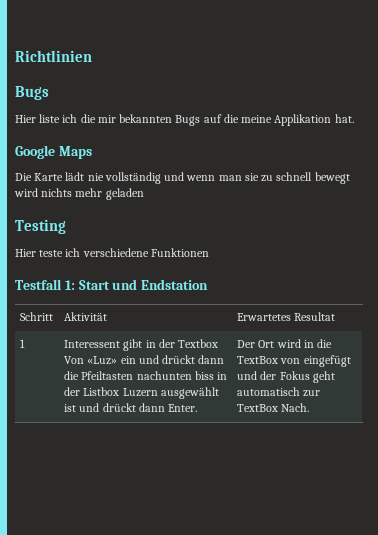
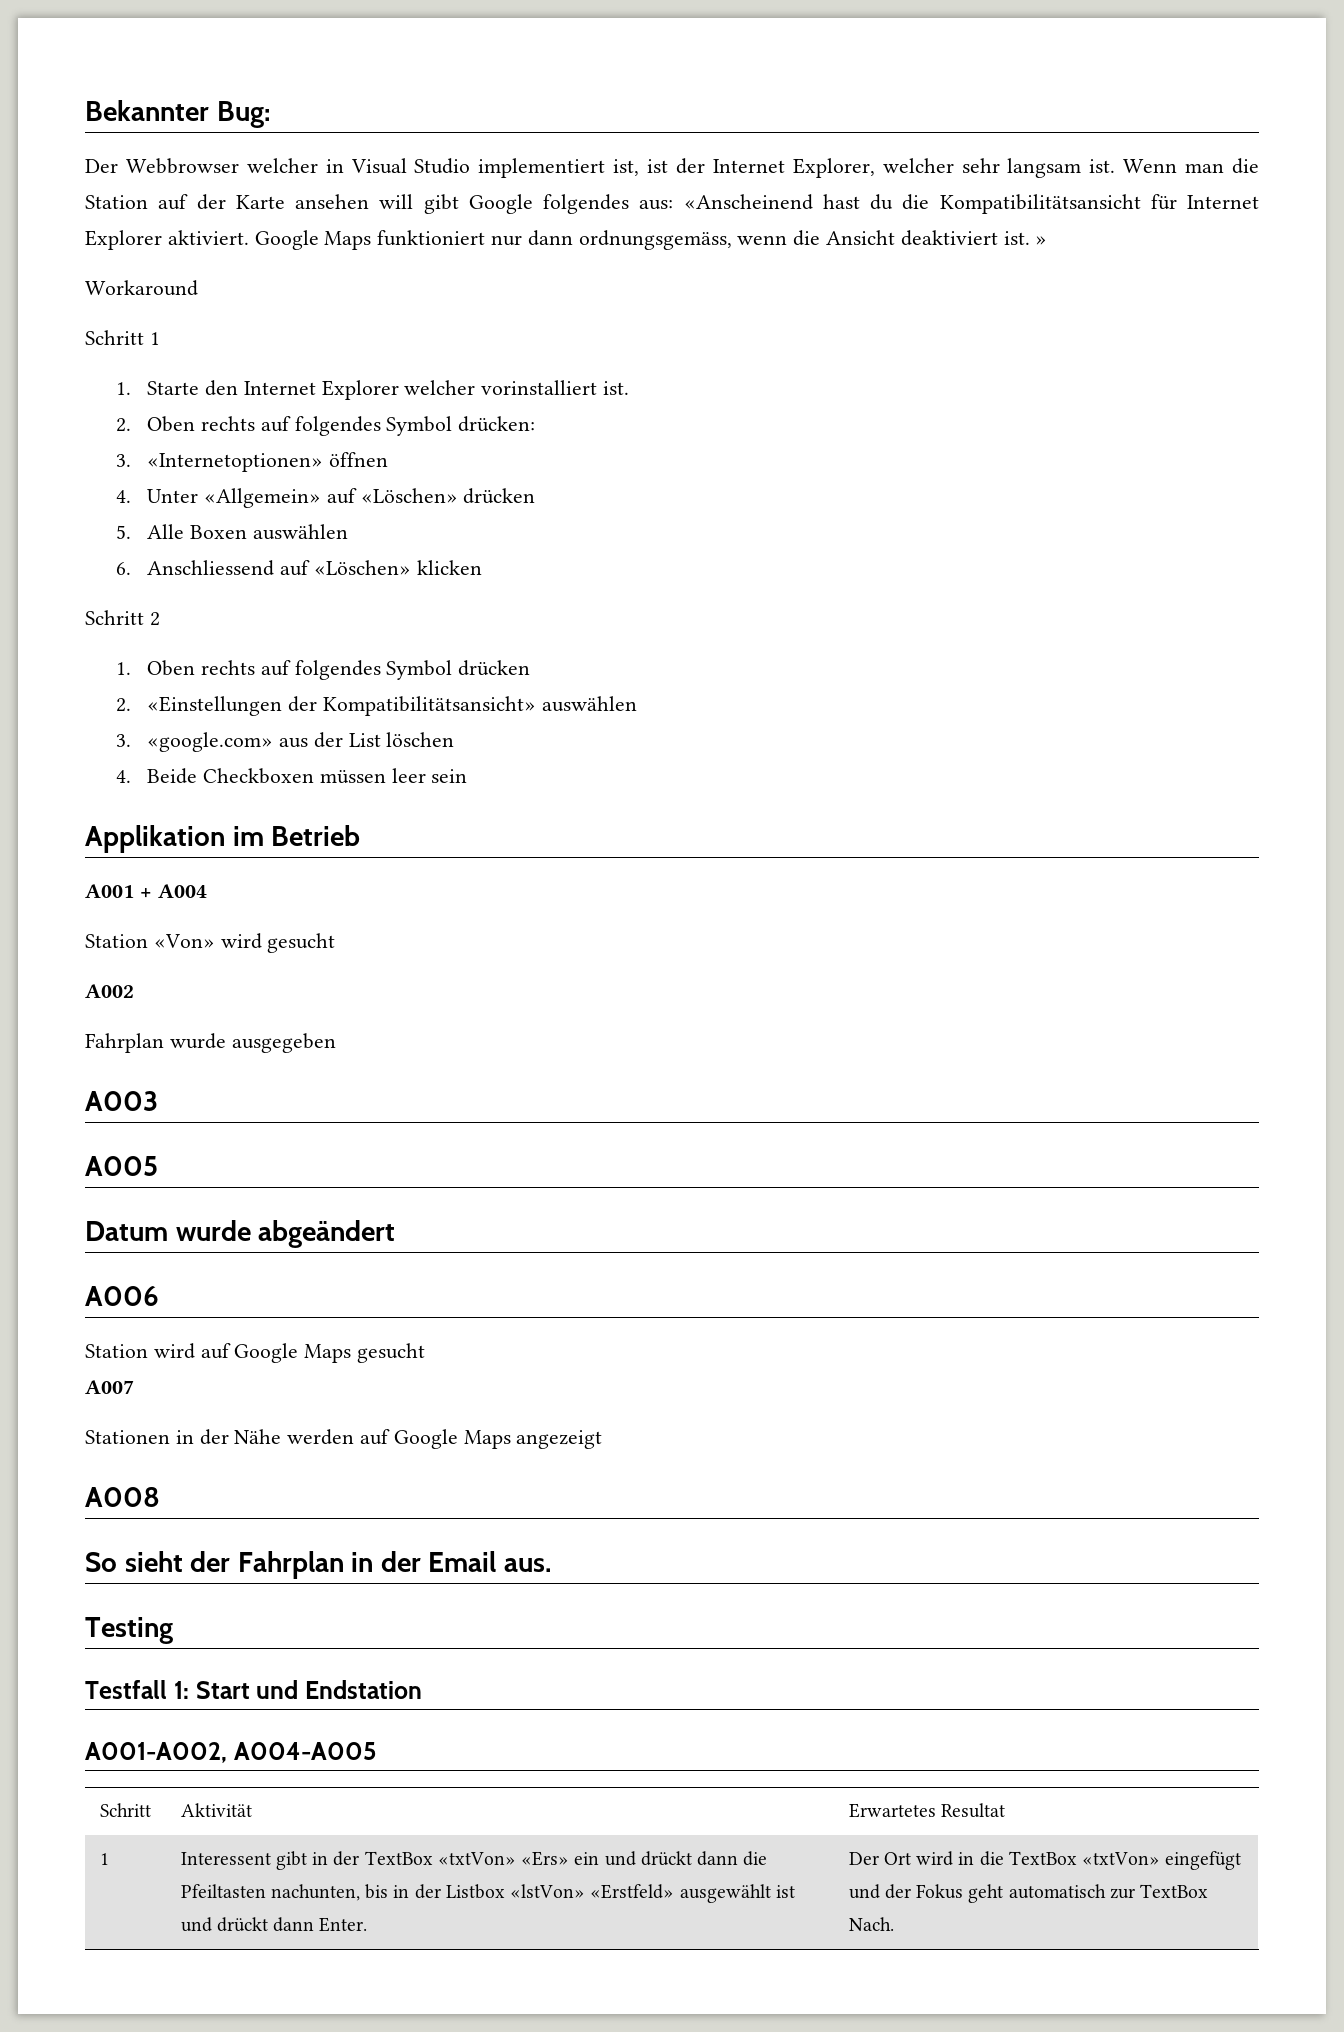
[15,50,92,62] [15,86,49,100] [15,114,354,126] [15,145,92,159] [15,172,350,184] [14,188,144,200] [15,219,66,234] [15,248,209,257] Richtlinien // Bugs // Hier liste ich die mir bekannten Bugs auf die meine Applikation hat. // Google Maps // Die Karte lädt nie vollständig und wenn man sie zu schnell bewegt wird nichts mehr geladen // Testing // Hier teste ich verschiedene Funktionen -> [85,100,271,128] [85,158,1260,178] [85,194,1259,214] [85,230,1048,250] [85,280,198,296] [85,330,160,345] [116,380,630,400] [116,416,536,436] [116,452,389,472] [116,488,536,508] [116,524,348,540] [116,560,482,576] [85,610,160,626] [116,660,531,680] [116,696,637,716] [116,732,455,752] [116,768,468,784] [85,825,361,853] [85,884,207,898] [85,933,336,953] [85,984,134,998] [85,1033,336,1053] [85,1091,158,1111] [85,1156,158,1176] [85,1220,396,1248] [85,1286,159,1306] [85,1343,426,1363] [85,1380,134,1394] [85,1429,603,1449] [85,1487,160,1507] [85,1551,552,1579] [85,1617,173,1644] Bekannter Bug: // Der Webbrowser welcher in Visual Studio implementiert ist, ist der Internet Explorer, welcher sehr langsam ist. Wenn man die Station auf der Karte ansehen will gibt Google folgendes aus: «Anscheinend hast du die Kompatibilitätsansicht für Internet Explorer aktiviert. Google Maps funktioniert nur dann ordnungsgemäss, wenn die Ansicht deaktiviert ist. » // Workaround // Schritt 1 // 1. Starte den Internet Explorer welcher vorinstalliert ist. // 2. Oben rechts auf folgendes Symbol drücken: // 3. «Internetoptionen» öffnen // 4. Unter «Allgemein» auf «Löschen» drücken // 5. Alle Boxen auswählen // 6. Anschliessend auf «Löschen» klicken // Schritt 2 // 1. Oben rechts auf folgendes Symbol drücken // 2. «Einstellungen der Kompatibilitätsansicht» auswählen // 3. «google.com» aus der List löschen // 4. Beide Checkboxen müssen leer sein // Applikation im Betrieb // A001 + A004 // Station «Von» wird gesucht // A002 // Fahrplan wurde ausgegeben // A003 // A005 // Datum wurde abgeändert // A006 // Station wird auf Google Maps gesucht // A007 // Stationen in der Nähe werden auf Google Maps angezeigt // A008 // So sieht der Fahrplan in der Email aus. // Testing
(209, 284) none -> [85,1742,376,1763] // A001-A002, A004-A005
[178,339,219,348] [64,356,118,365] Textbox Von «Luz» -> [364,1851,570,1866] TextBox «txtVon» «Ers»
[136,371,214,380] nachunten biss -> [270,1884,389,1901] nachunten, bis
[122,388,158,397] Luzern -> [510,1884,675,1899] «lstVon» «Erstfeld»
[280,358,301,364] von -> [1082,1852,1161,1865] «txtVon»

